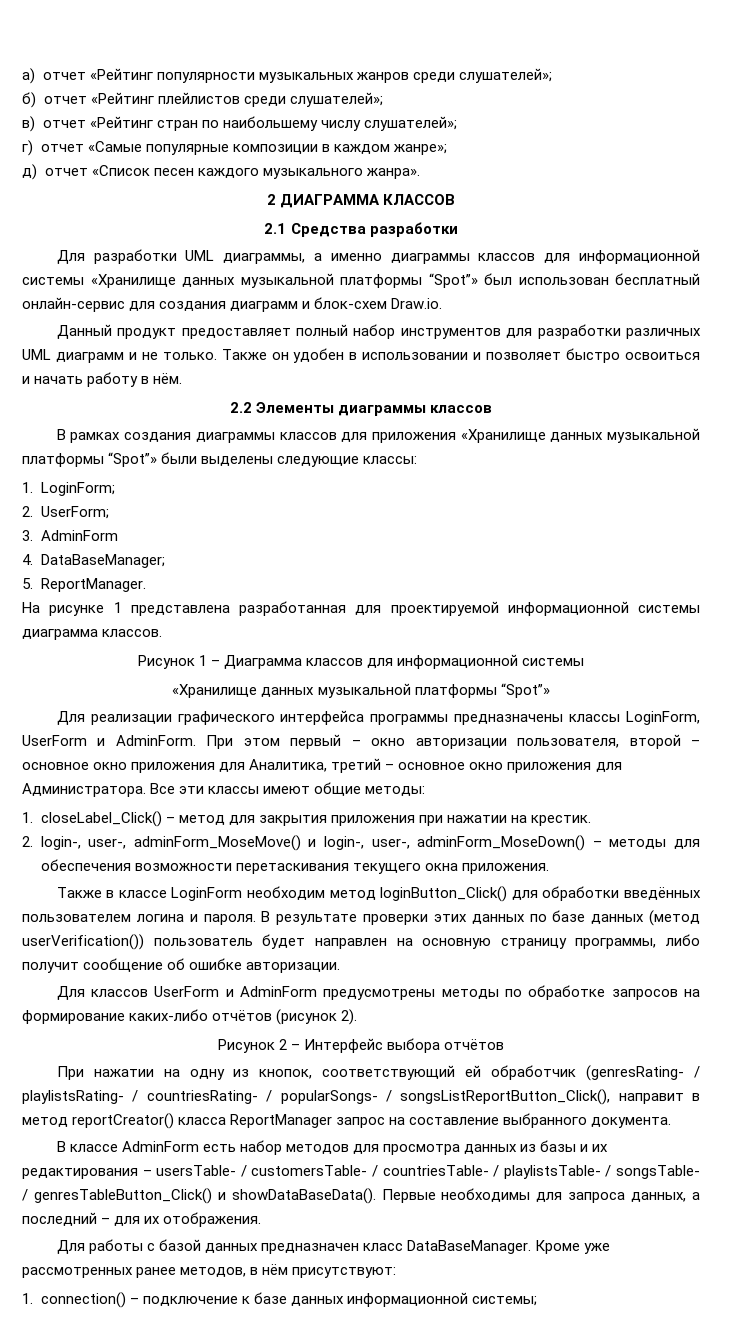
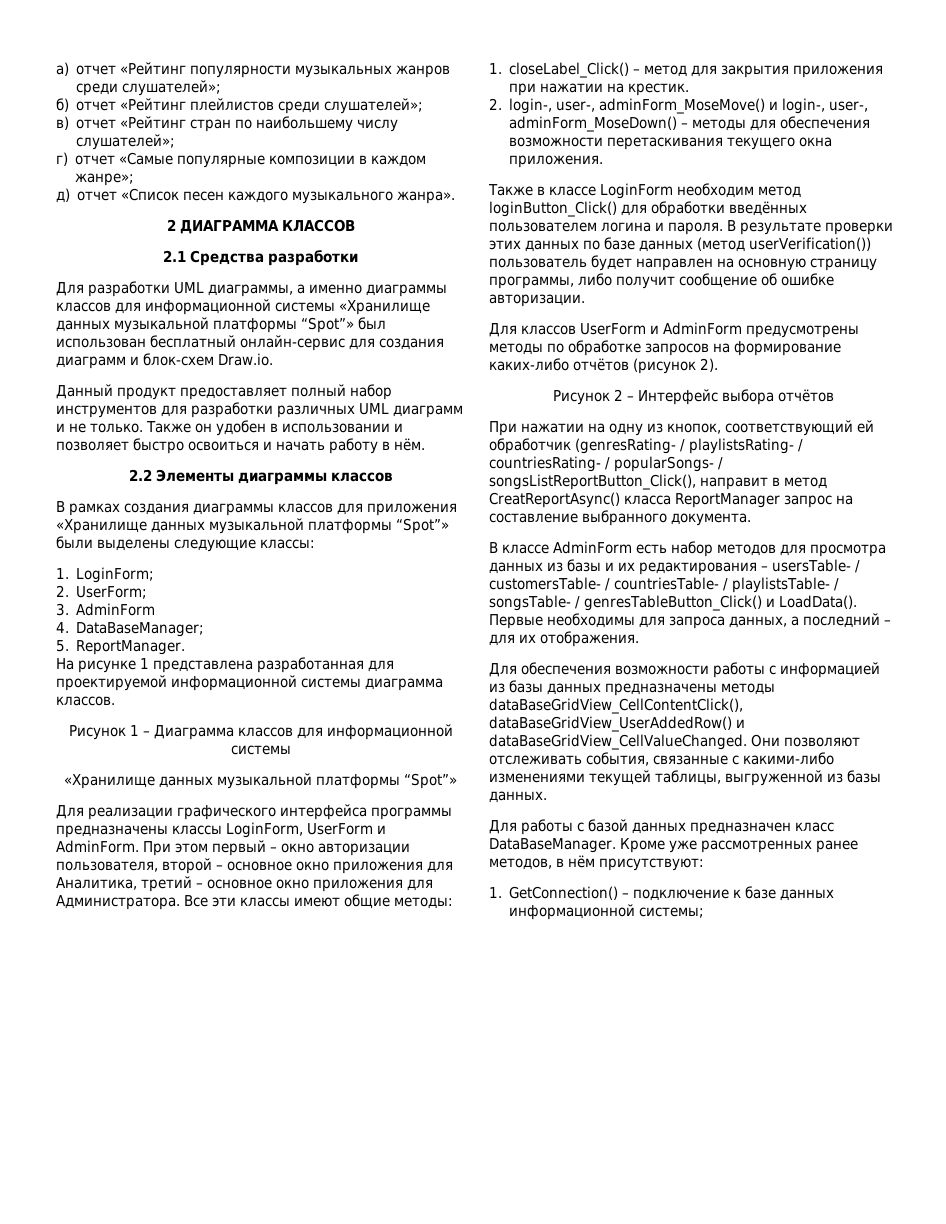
[72,1113,175,1129] reportCreator() -> [489,492,620,508] CreatReportAsync()
[231,1188,376,1204] showDataBaseData(). -> [778,595,857,609] LoadData().
(262, 1219) none -> [489,662,880,678] [489,680,775,696] [489,698,743,714] [489,716,745,732] [489,734,860,750] [489,752,834,766] [489,770,881,786] [489,791,547,803] // Для обеспечения возможности работы с информацией из базы данных предназначены методы dataBaseGridView_CellContentClick(), dataBaseGridView_UserAddedRow() и dataBaseGridView_CellValueChanged. Они позволяют отслеживать события, связанные с какими-либо изменениями текущей таблицы, выгруженной из базы данных.
[40,1292,126,1308] connection() -> [509,886,619,900] GetConnection()

